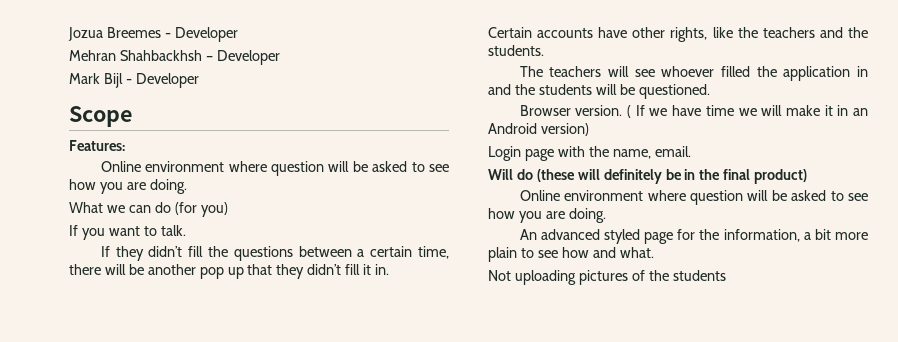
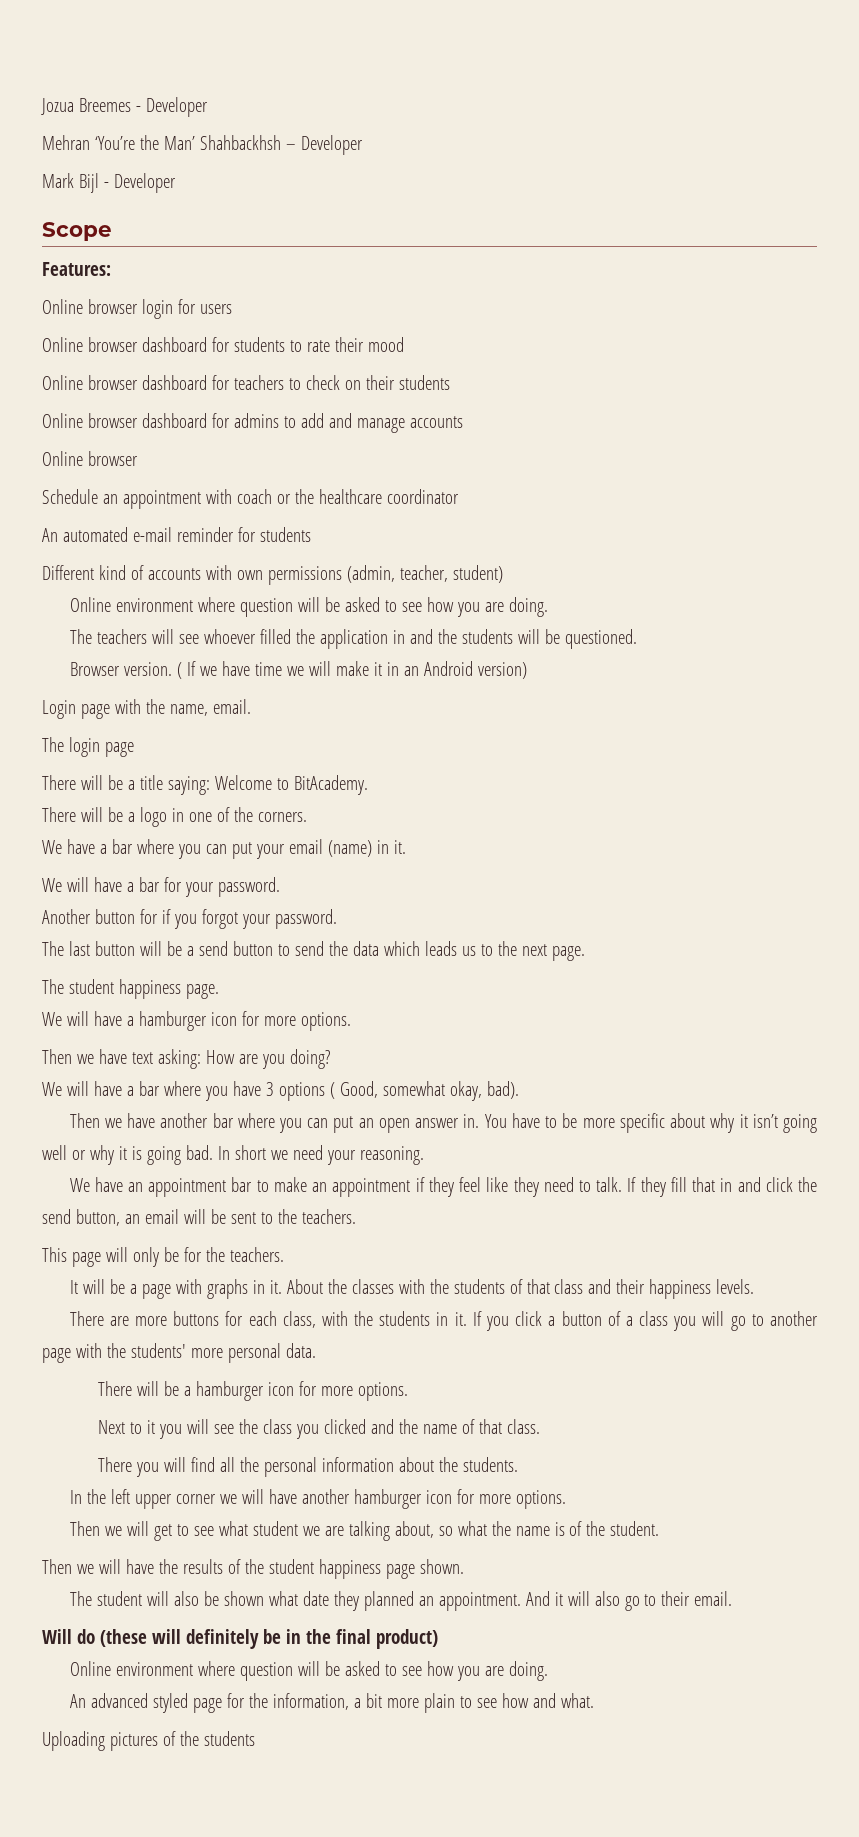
(116, 55) none -> [94,135,195,150] ‘You’re the Man’
(125, 145) none -> [42,299,232,319] [42,337,404,352] [42,375,450,390] [42,413,463,433] [42,451,138,466] [42,489,459,509] [42,527,311,542] [42,565,503,585] // Online browser login for users // Online browser dashboard for students to rate their mood // Online browser dashboard for teachers to check on their students // Online browser dashboard for admins to add and manage accounts // Online browser // Schedule an appointment with coach or the healthcare coordinator // An automated e-mail reminder for students // Different kind of accounts with own permissions (admin, teacher, student)
[69,202,228,217] [69,225,186,240] [100,246,450,261] [69,264,390,279] [488,27,868,42] [488,45,544,56] // What we can do (for you) // If you want to talk. // If they didn’t fill the questions between a certain time, there will be another pop up that they didn’t fill it in. // Certain accounts have other rights, like the teachers and the students. -> (548, 607) none
(691, 151) none -> [42,737,134,757] [42,775,368,795] [42,807,307,827] [42,839,406,859] [42,877,280,897] [42,909,337,929] [42,941,585,961] [42,979,219,999] [42,1011,351,1031] [42,1049,330,1069] [42,1081,519,1101] [69,1113,817,1133] [42,1145,424,1165] [69,1177,818,1197] [42,1209,356,1226] [42,1247,284,1267] [69,1279,755,1299] [69,1311,818,1331] [42,1343,316,1363] [97,1381,408,1401] [97,1419,540,1439] [97,1457,518,1477] [69,1489,566,1509] [69,1521,660,1541] [42,1559,464,1579] [69,1591,733,1611] // The login page // There will be a title saying: Welcome to BitAcademy. // There will be a logo in one of the corners. // We have a bar where you can put your email (name) in it. // We will have a bar for your password. // Another button for if you forgot your password. // The last button will be a send button to send the data which leads us to the next page. // The student happiness page. // We will have a hamburger icon for more options. // Then we have text asking: How are you doing? // We will have a bar where you have 3 options ( Good, somewhat okay, bad). // Then we have another bar where you can put an open answer in. You have to be more specific about why it isn’t going well or why it is going bad. In short we need your reasoning. // We have an appointment bar to make an appointment if they feel like they need to talk. If they fill that in and click the send button, an email will be sent to the teachers. // This page will only be for the teachers. // It will be a page with graphs in it. About the classes with the students of that class and their happiness levels. // There are more buttons for each class, with the students in it. If you click a button of a class you will go to another page with the students' more personal data. // There will be a hamburger icon for more options. // Next to it you will see the class you clicked and the name of that class. // There you will find all the personal information about the students. // In the left upper corner we will have another hamburger icon for more options. // Then we will get to see what student we are talking about, so what the name is of the student. // Then we will have the results of the student happiness page shown. // The student will also be shown what date they planned an appointment. And it will also go to their email.
[488,270,576,285] Not uploading -> [42,1731,105,1751] Uploading

